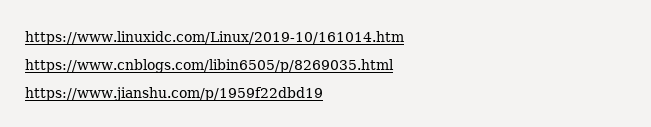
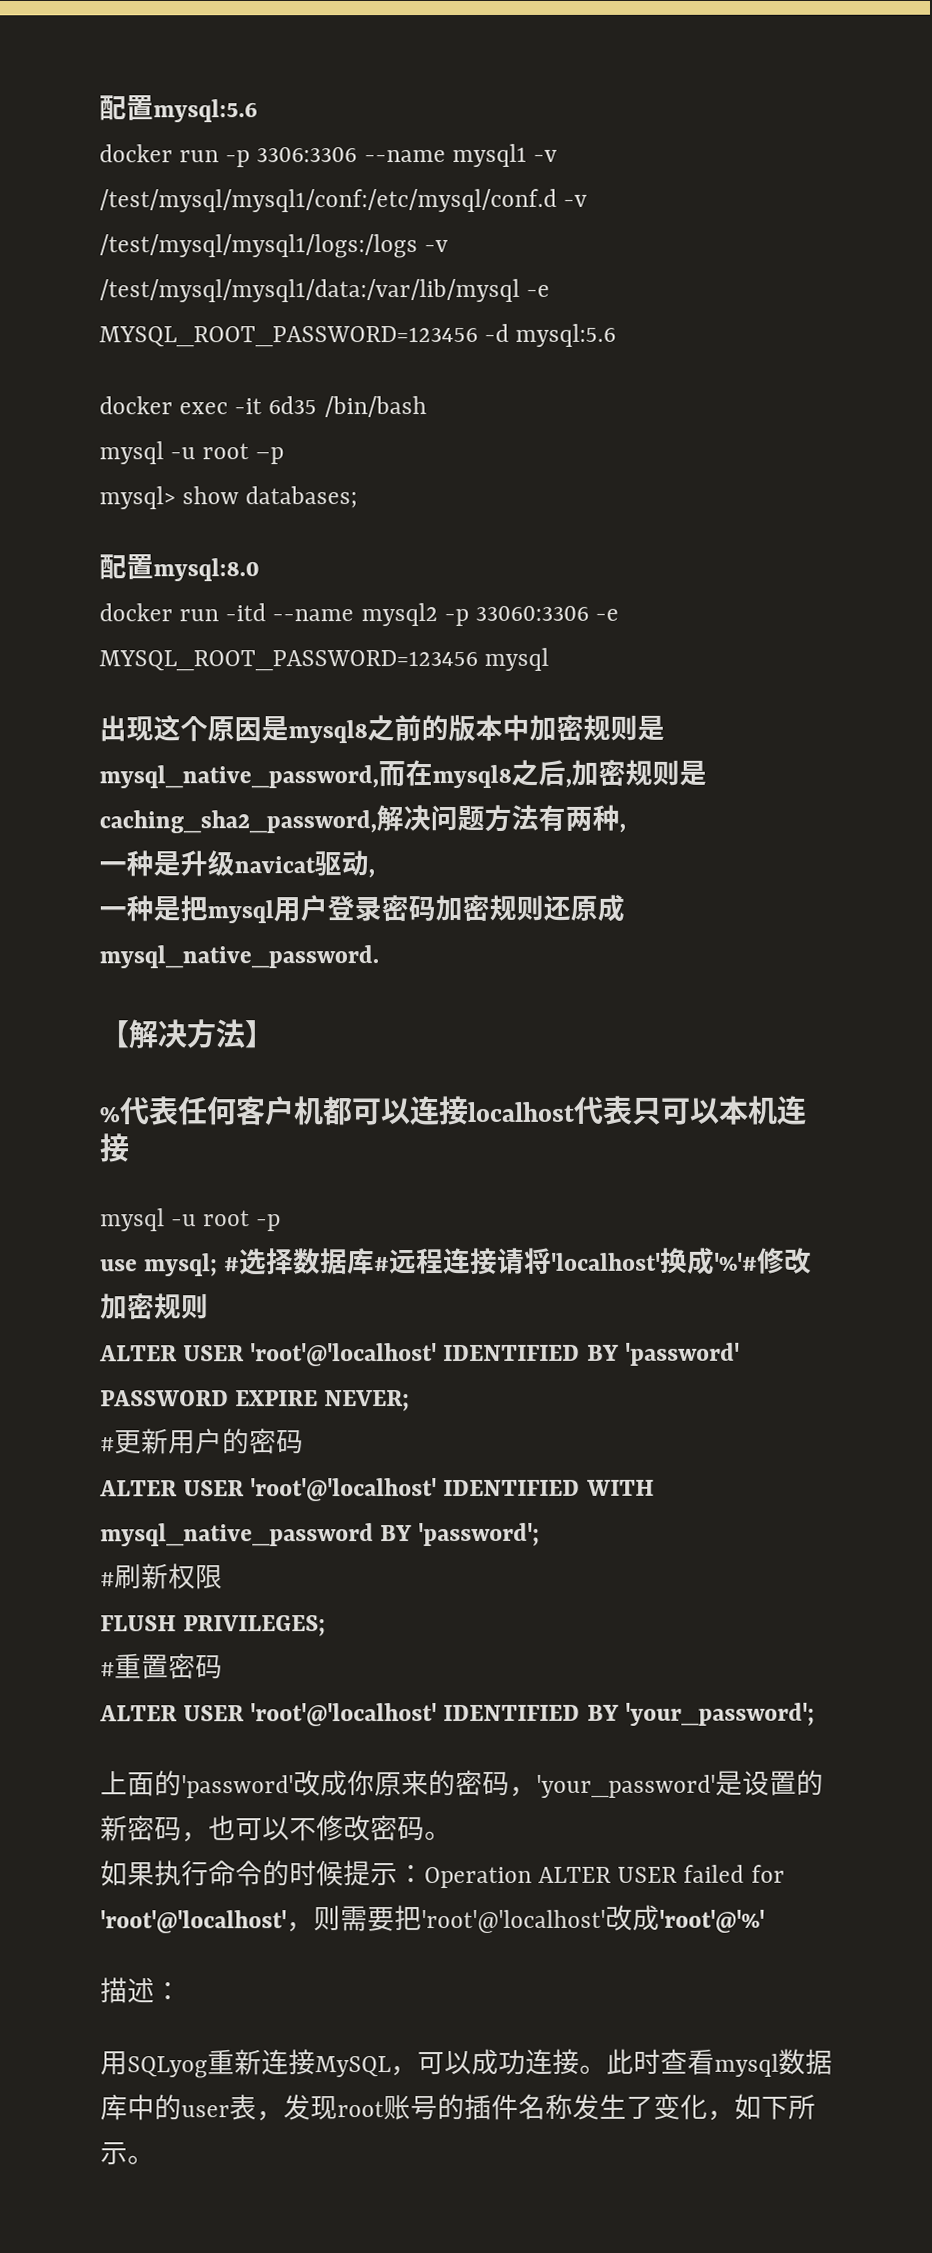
[25,31,404,45] [25,59,394,73] [25,87,323,101] https://www.linuxidc.com/Linux/2019-10/161014.htm // https://www.cnblogs.com/libin6505/p/8269035.html // https://www.jianshu.com/p/1959f22dbd19 -> [99,95,258,123] [99,143,557,168] [99,188,588,213] [99,234,449,259] [99,278,551,303] [99,323,617,348] [99,396,427,418] [99,441,285,465] [99,486,359,510] [99,554,260,582] [99,603,620,627] [99,647,550,672] [99,714,665,744] [99,759,707,789] [99,804,626,834] [99,850,375,879] [99,894,625,924] [99,945,379,969] [99,1019,274,1049] [99,1095,806,1126] [100,1133,130,1163] [100,1208,282,1232] [100,1247,813,1277] [100,1293,209,1320] [99,1342,740,1367] [100,1390,411,1412] [100,1428,304,1455] [99,1478,655,1502] [100,1522,541,1547] [100,1563,223,1590] [100,1615,327,1637] [100,1653,223,1680] [99,1702,815,1727] [100,1769,824,1799] [100,1815,452,1843] [100,1860,785,1889] [100,1904,765,1934] [100,1977,182,2004] [100,2048,833,2079] [100,2093,816,2122] [100,2142,155,2166] 配置mysql:5.6 // docker run -p 3306:3306 --name mysql1 -v /test/mysql/mysql1/conf:/etc/mysql/conf.d -v /test/mysql/mysql1/logs:/logs -v /test/mysql/mysql1/data:/var/lib/mysql -e MYSQL_ROOT_PASSWORD=123456 -d mysql:5.6 // docker exec -it 6d35 /bin/bash // mysql -u root –p // mysql> show databases; // 配置mysql:8.0 // docker run -itd --name mysql2 -p 33060:3306 -e MYSQL_ROOT_PASSWORD=123456 mysql // 出现这个原因是mysql8之前的版本中加密规则是mysql_native_password,而在mysql8之后,加密规则是caching_sha2_password,解决问题方法有两种, // 一种是升级navicat驱动, // 一种是把mysql用户登录密码加密规则还原成mysql_native_password. // 【解决方法】 // %代表任何客户机都可以连接localhost代表只可以本机连接 // mysql -u root -p // use mysql; #选择数据库#远程连接请将'localhost'换成'%'#修改加密规则 // ALTER USER 'root'@'localhost' IDENTIFIED BY 'password' PASSWORD EXPIRE NEVER; // #更新用户的密码 // ALTER USER 'root'@'localhost' IDENTIFIED WITH mysql_native_password BY 'password'; // #刷新权限 // FLUSH PRIVILEGES; // #重置密码 // ALTER USER 'root'@'localhost' IDENTIFIED BY 'your_password'; // 上面的'password'改成你原来的密码，'your_password'是设置的新密码，也可以不修改密码。 // 如果执行命令的时候提示：Operation ALTER USER failed for 'root'@'localhost'，则需要把'root'@'localhost'改成'root'@'%' // 描述： // 用SQLyog重新连接MySQL，可以成功连接。此时查看mysql数据库中的user表，发现root账号的插件名称发生了变化，如下所示。

